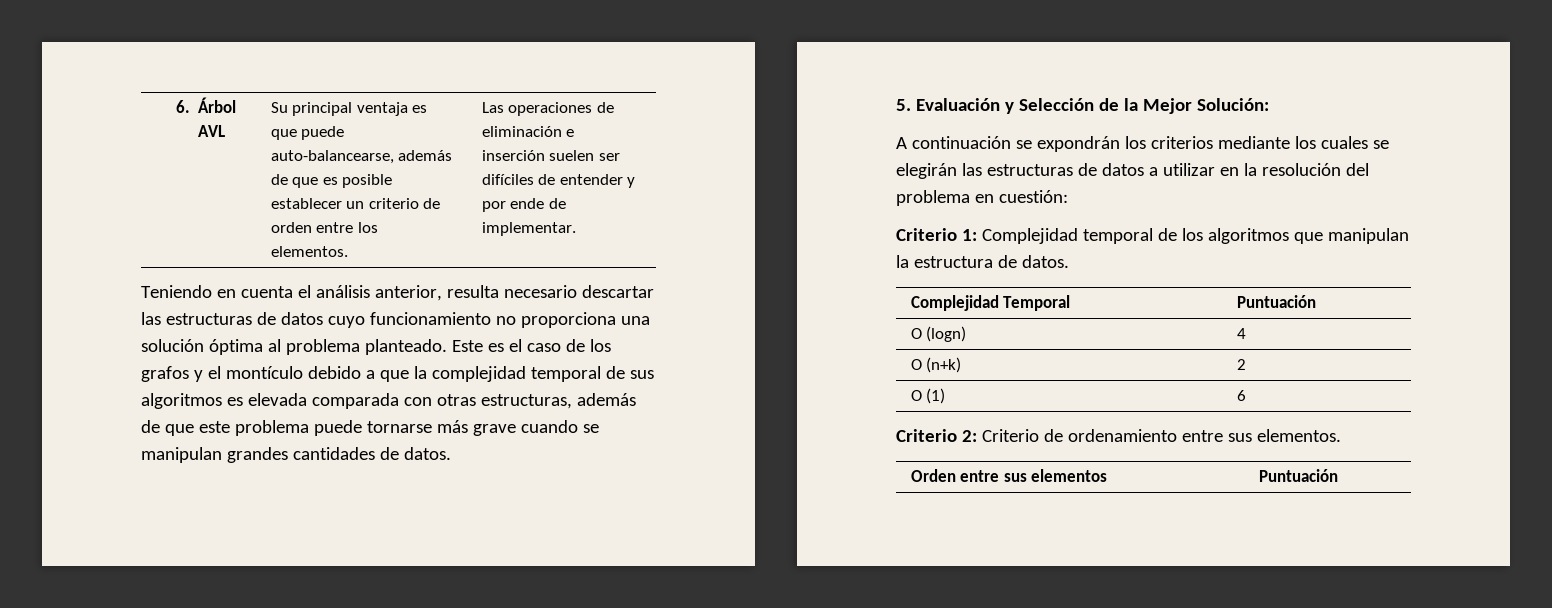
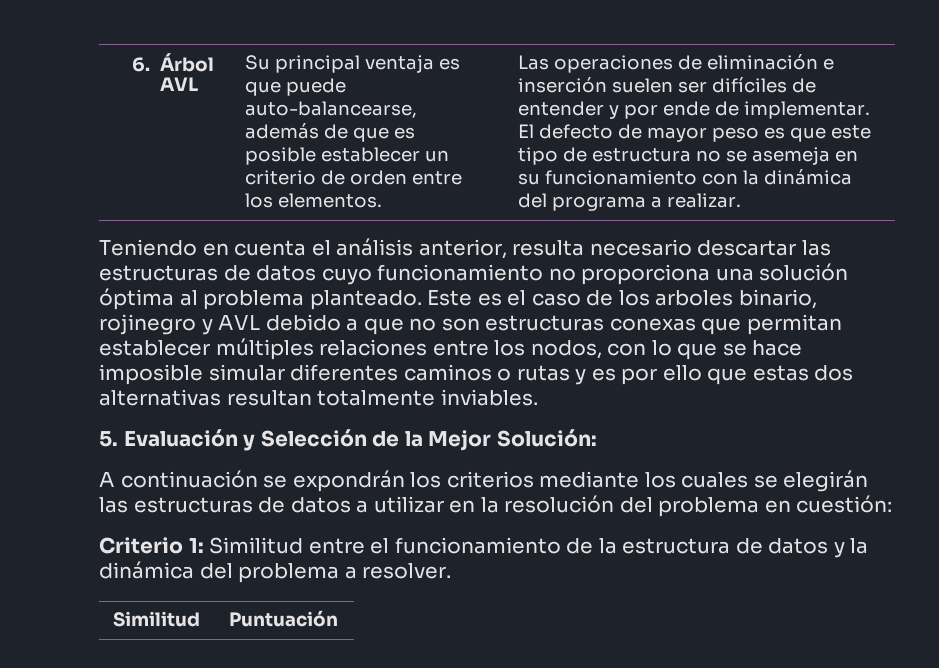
(576, 229) none -> [518,124,872,142] [518,147,859,165] [518,169,853,185] [518,193,742,211] El defecto de mayor peso es que este tipo de estructura no se asemeja en su funcionamiento con la dinámica del programa a realizar.
[141,366,654,382] [141,393,636,409] [141,420,599,436] [141,447,451,463] grafos y el montículo debido a que la complejidad temporal de sus algoritmos es elevada comparada con otras estructuras, además de que este problema puede tornarse más grave cuando se manipulan grandes cantidades de datos. -> [655,289,817,309] [99,314,842,335] [99,338,803,360] [99,364,854,385] [99,389,538,406] arboles binario, rojinegro y AVL debido a que no son estructuras conexas que permitan establecer múltiples relaciones entre los nodos, con lo que se hace imposible simular diferentes caminos o rutas y es por ello que estas dos alternativas resultan totalmente inviables.
[981,228,1409,244] [896,255,1069,268] [910,295,1071,311] [1236,295,1316,308] [910,326,967,342] [1236,328,1246,339] [910,357,962,373] [1236,359,1246,370] [910,388,946,404] [1236,390,1246,401] [896,429,1341,442] [910,469,1107,482] Complejidad temporal de los algoritmos que manipulan la estructura de datos. // Complejidad Temporal | Puntuación // O (logn) | 4 // O (n+k) | 2 // O (1) | 6 // Criterio 2: Criterio de ordenamiento entre sus elementos. // Orden entre sus elementos -> [209,537,869,558] [99,561,452,583] [113,611,201,627] Similitud entre el funcionamiento de la estructura de datos y la dinámica del problema a resolver. // Similitud

